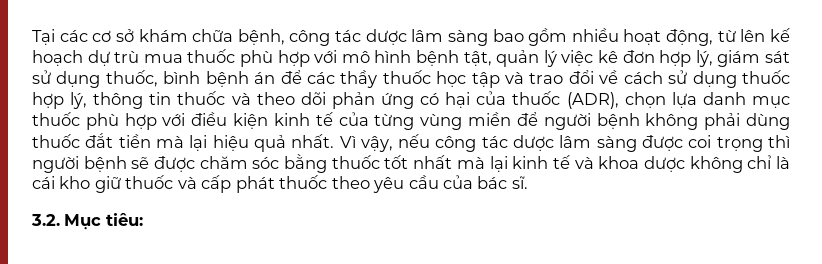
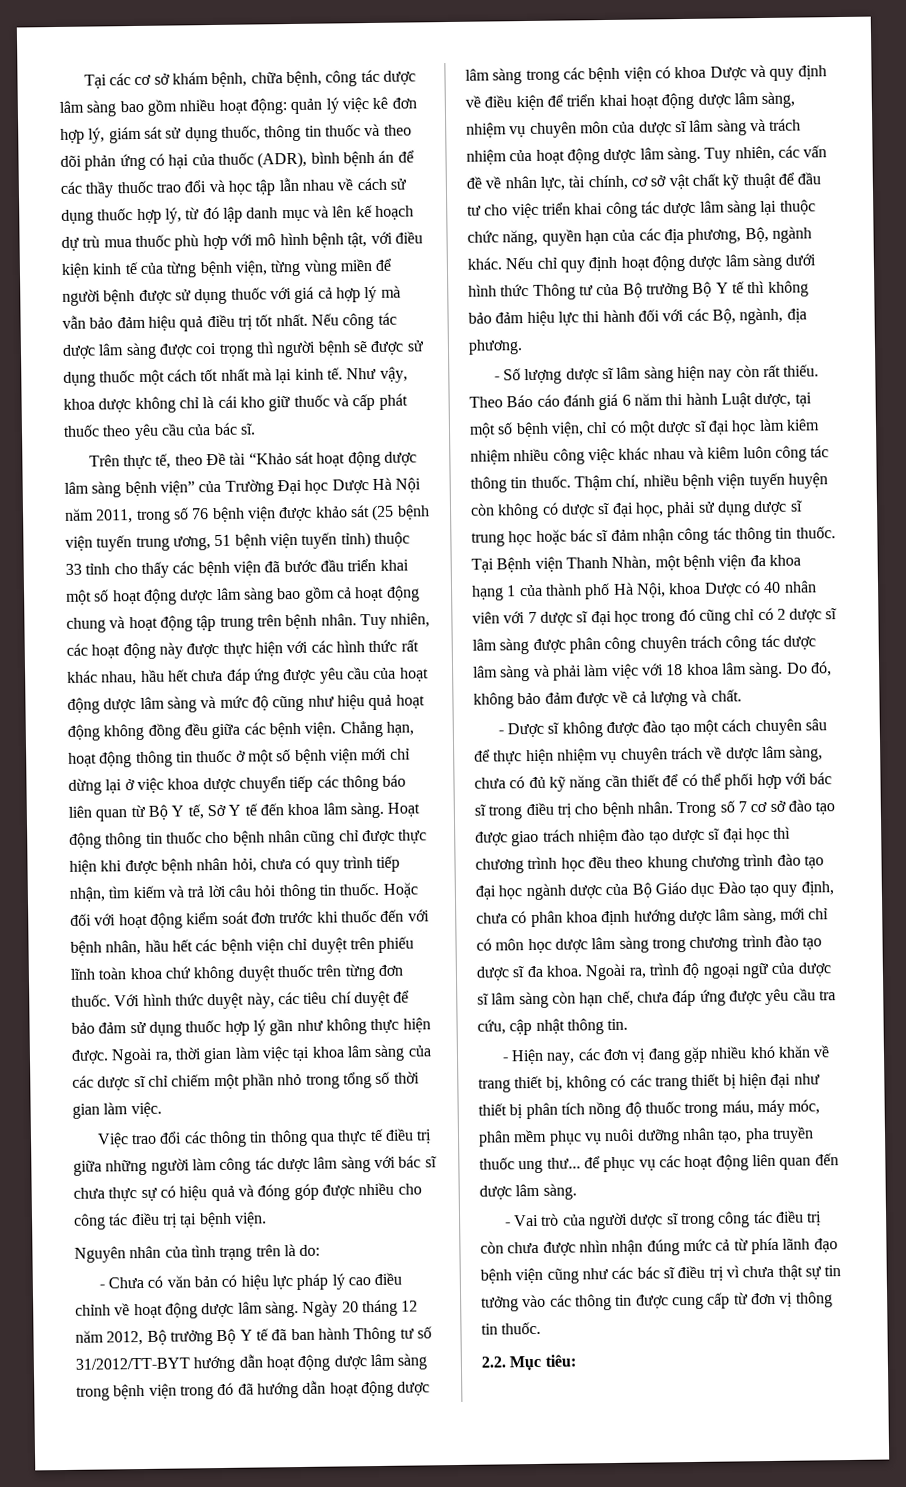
(188, 35) none -> [211,71,248,88] bệnh,
[666,29,736,46] động, từ -> [249,96,417,115] [60,123,412,144] [60,150,415,171] [60,177,407,198] [61,205,329,225] động: quản lý việc kê đơn hợp lý, giám sát sử dụng thuốc, thông tin thuốc và theo dõi phản ứng có hại của thuốc (ADR), bình bệnh án để các thầy thuốc trao đổi và học tập lẫn nhau về cách sử dụng thuốc hợp lý, từ đó lập danh mục và
[496,50,791,67] [32,70,791,88] [32,91,790,109] [32,112,157,130] quản lý việc kê đơn hợp lý, giám sát sử dụng thuốc, bình bệnh án để các thầy thuốc học tập và trao đổi về cách sử dụng thuốc hợp lý, thông tin thuốc và theo dõi phản ứng có hại của thuốc (ADR), chọn lựa danh mục thuốc phù hợp -> (368, 240) none
(415, 121) none -> [199,259,302,277] bệnh viện, từng
[645,113,790,130] [32,133,431,152] không phải dùng thuốc đắt tiền mà lại hiệu quả nhất. Vì vậy, nếu -> [138,285,401,305] [62,313,339,332] được sử dụng thuốc với giá cả hợp lý mà vẫn bảo đảm hiệu quả điều trị tốt nhất. Nếu
[199,154,380,173] chăm sóc bằng thuốc -> [406,340,425,352] [63,369,197,387] sử dụng thuốc một cách
[552,155,594,169] tế và -> [326,366,408,383] tế. Như vậy,
[31,214,60,226] 3.2. -> [88,450,417,470] [64,477,422,498] [64,504,430,525] [65,531,410,552] [65,558,409,578] [66,585,420,605] [66,612,431,633] [66,639,419,660] [67,667,429,686] [67,694,425,714] [67,720,414,741] [68,747,411,768] [68,774,407,795] [68,801,421,822] [69,829,428,849] [69,855,401,875] [69,882,418,902] [70,909,430,929] [70,936,415,956] [70,964,403,983] [71,990,411,1010] [71,1017,431,1037] [71,1044,431,1065] [72,1071,420,1091] [72,1101,162,1119] [96,1128,433,1148] [73,1155,437,1176] [73,1182,422,1202] [73,1211,267,1230] [74,1244,321,1263] [98,1272,403,1291] [75,1299,419,1319] [75,1326,432,1346] [75,1353,428,1373] [76,1380,431,1401] [465,64,827,85] [465,91,796,111] [466,118,802,138] [466,145,828,165] [466,172,822,191] [467,199,816,219] [467,226,812,247] [467,253,817,273] [468,280,809,300] [468,307,807,327] [468,339,523,355] [493,364,820,385] [469,392,812,411] [469,418,820,438] [470,445,830,465] [470,472,828,493] [470,500,803,520] [471,526,836,547] [471,554,801,573] [471,580,817,601] [472,607,838,626] [472,634,816,655] [473,661,832,682] [473,689,742,709] [497,718,827,738] [474,745,824,765] [474,772,833,792] [474,799,836,820] [475,826,792,847] [475,853,824,874] [475,881,834,901] [476,907,830,928] [476,934,823,954] [476,962,831,981] [477,988,836,1009] [477,1018,629,1036] [502,1045,831,1065] [478,1073,821,1093] [478,1099,821,1120] [478,1126,814,1147] [479,1153,839,1174] [479,1183,577,1200] [504,1210,823,1230] [480,1237,838,1256] [480,1264,842,1284] [481,1291,833,1312] [481,1321,542,1335] [481,1356,506,1368] Trên thực tế, theo Đề tài “Khảo sát hoạt động dược lâm sàng bệnh viện” của Trường Đại học Dược Hà Nội năm 2011, trong số 76 bệnh viện được khảo sát (25 bệnh viện tuyến trung ương, 51 bệnh viện tuyến tỉnh) thuộc 33 tỉnh cho thấy các bệnh viện đã bước đầu triển khai một số hoạt động dược lâm sàng bao gồm cả hoạt động chung và hoạt động tập trung trên bệnh nhân. Tuy nhiên, các hoạt động này được thực hiện với các hình thức rất khác nhau, hầu hết chưa đáp ứng được yêu cầu của hoạt động dược lâm sàng và mức độ cũng như hiệu quả hoạt động không đồng đều giữa các bệnh viện. Chẳng hạn, hoạt động thông tin thuốc ở một số bệnh viện mới chỉ dừng lại ở việc khoa dược chuyển tiếp các thông báo liên quan từ Bộ Y tế, Sở Y tế đến khoa lâm sàng. Hoạt động thông tin thuốc cho bệnh nhân cũng chỉ được thực hiện khi được bệnh nhân hỏi, chưa có quy trình tiếp nhận, tìm kiếm và trả lời câu hỏi thông tin thuốc. Hoặc đối với hoạt động kiểm soát đơn trước khi thuốc đến với bệnh nhân, hầu hết các bệnh viện chỉ duyệt trên phiếu lĩnh toàn khoa chứ không duyệt thuốc trên từng đơn thuốc. Với hình thức duyệt này, các tiêu chí duyệt để bảo đảm sử dụng thuốc hợp lý gần như không thực hiện được. Ngoài ra, thời gian làm việc tại khoa lâm sàng của các dược sĩ chỉ chiếm một phần nhỏ trong tổng số thời gian làm việc. // Việc trao đổi các thông tin thông qua thực tế điều trị giữa những người làm công tác dược lâm sàng với bác sĩ chưa thực sự có hiệu quả và đóng góp được nhiều cho công tác điều trị tại bệnh viện. // Nguyên nhân của tình trạng trên là do: // - Chưa có văn bản có hiệu lực pháp lý cao điều chỉnh về hoạt động dược lâm sàng. Ngày 20 tháng 12 năm 2012, Bộ trưởng Bộ Y tế đã ban hành Thông tư số 31/2012/TT-BYT hướng dẫn hoạt động dược lâm sàng trong bệnh viện trong đó đã hướng dẫn hoạt động dược lâm sàng trong các bệnh viện có khoa Dược và quy định về điều kiện để triển khai hoạt động dược lâm sàng, nhiệm vụ chuyên môn của dược sĩ lâm sàng và trách nhiệm của hoạt động dược lâm sàng. Tuy nhiên, các vấn đề về nhân lực, tài chính, cơ sở vật chất kỹ thuật để đầu tư cho việc triển khai công tác dược lâm sàng lại thuộc chức năng, quyền hạn của các địa phương, Bộ, ngành khác. Nếu chỉ quy định hoạt động dược lâm sàng dưới hình thức Thông tư của Bộ trưởng Bộ Y tế thì không bảo đảm hiệu lực thi hành đối với các Bộ, ngành, địa phương. // - Số lượng dược sĩ lâm sàng hiện nay còn rất thiếu. Theo Báo cáo đánh giá 6 năm thi hành Luật dược, tại một số bệnh viện, chỉ có một dược sĩ đại học làm kiêm nhiệm nhiều công việc khác nhau và kiêm luôn công tác thông tin thuốc. Thậm chí, nhiều bệnh viện tuyến huyện còn không có dược sĩ đại học, phải sử dụng dược sĩ trung học hoặc bác sĩ đảm nhận công tác thông tin thuốc. Tại Bệnh viện Thanh Nhàn, một bệnh viện đa khoa hạng 1 của thành phố Hà Nội, khoa Dược có 40 nhân viên với 7 dược sĩ đại học trong đó cũng chỉ có 2 dược sĩ lâm sàng được phân công chuyên trách công tác dược lâm sàng và phải làm việc với 18 khoa lâm sàng. Do đó, không bảo đảm được về cả lượng và chất. // - Dược sĩ không được đào tạo một cách chuyên sâu để thực hiện nhiệm vụ chuyên trách về dược lâm sàng, chưa có đủ kỹ năng cần thiết để có thể phối hợp với bác sĩ trong điều trị cho bệnh nhân. Trong số 7 cơ sở đào tạo được giao trách nhiệm đào tạo dược sĩ đại học thì chương trình học đều theo khung chương trình đào tạo đại học ngành dược của Bộ Giáo dục Đào tạo quy định, chưa có phân khoa định hướng dược lâm sàng, mới chỉ có môn học dược lâm sàng trong chương trình đào tạo dược sĩ đa khoa. Ngoài ra, trình độ ngoại ngữ của dược sĩ lâm sàng còn hạn chế, chưa đáp ứng được yêu cầu tra cứu, cập nhật thông tin. // - Hiện nay, các đơn vị đang gặp nhiều khó khăn về trang thiết bị, không có các trang thiết bị hiện đại như thiết bị phân tích nồng độ thuốc trong máu, máy móc, phân mềm phục vụ nuôi dưỡng nhân tạo, pha truyền thuốc ung thư... để phục vụ các hoạt động liên quan đến dược lâm sàng. // - Vai trò của người dược sĩ trong công tác điều trị còn chưa được nhìn nhận đúng mức cả từ phía lãnh đạo bệnh viện cũng như các bác sĩ điều trị vì chưa thật sự tin tưởng vào các thông tin được cung cấp từ đơn vị thông tin thuốc. // 2.2.

